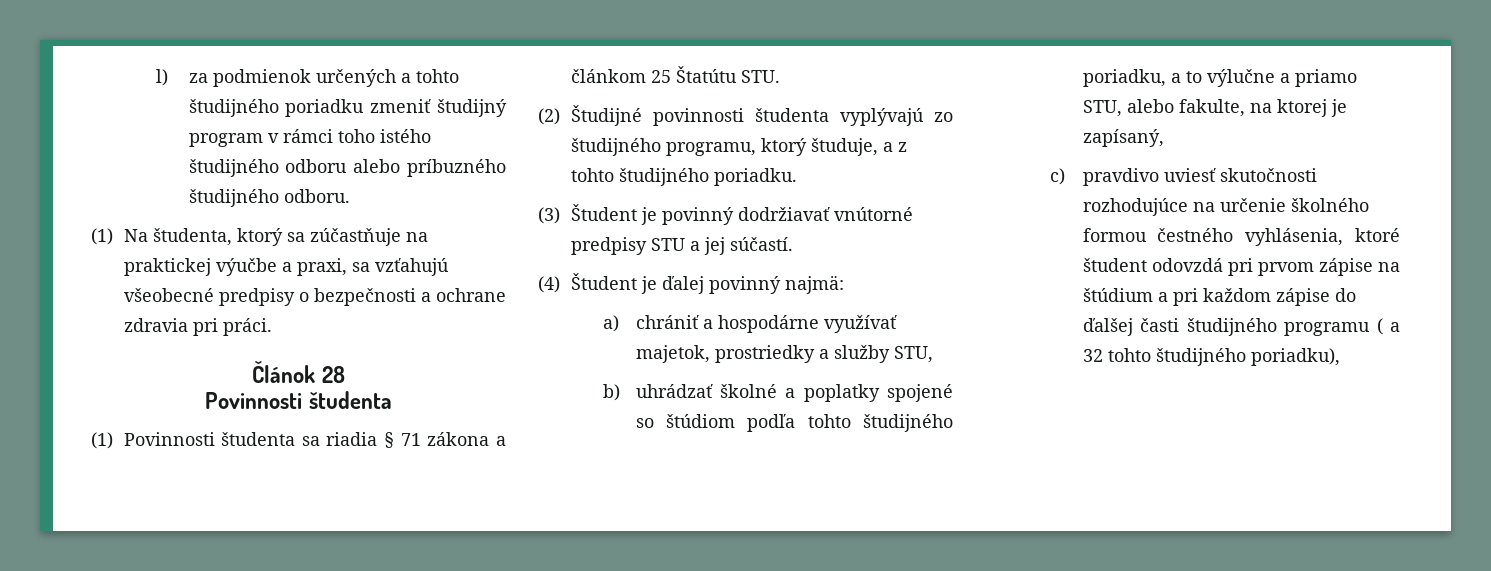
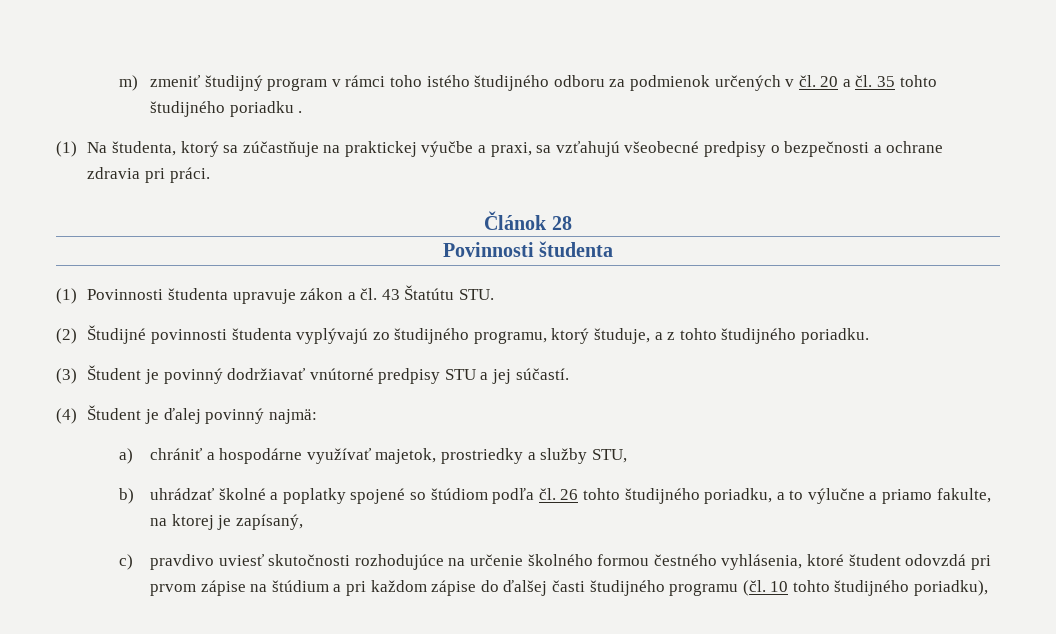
[156,69,459,87] [188,99,365,117] l) za podmienok určených a tohto študijného poriadku -> [118,75,138,91] m)
[353,159,506,177] [188,189,350,207] alebo príbuzného študijného odboru. -> [609,75,937,91] [150,101,303,117] za podmienok určených v čl. 20 a čl. 35 tohto študijného poriadku .
[301,432,506,448] [570,69,671,83] sa riadia § 71 zákona a článkom 25 -> [232,288,400,304] upravuje zákon a čl. 43
(796, 423) none -> [538,488,579,500] čl. 26
[1082,99,1174,117] STU, alebo -> (933, 496) none
[1376,318,1400,335] [1082,349,1103,362] ( a 32 -> [742,580,789,596] (čl. 10

